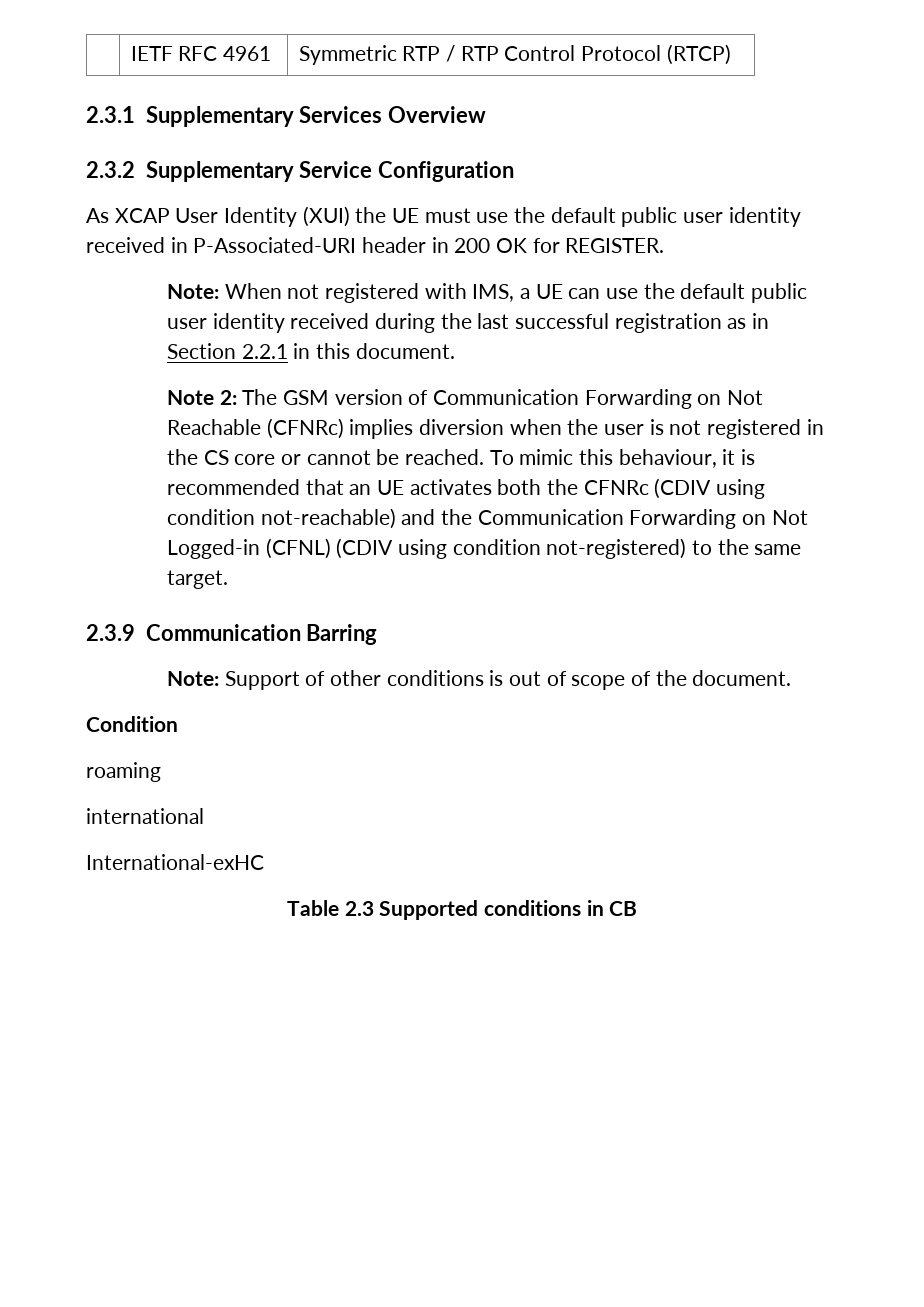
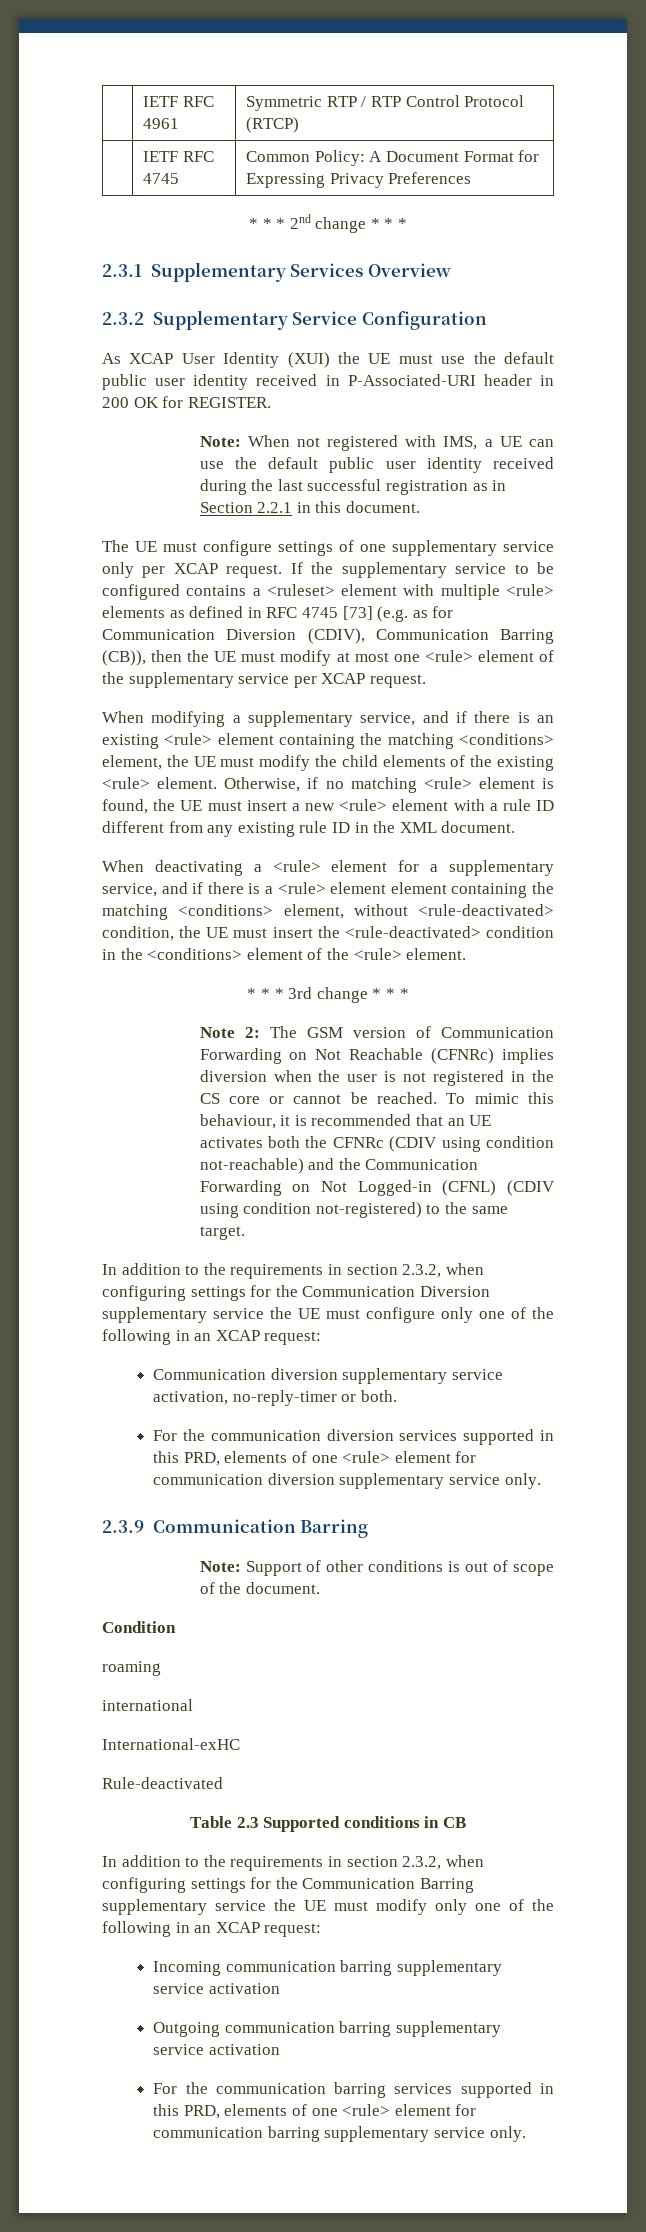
(731, 54) none -> [143,151,214,162] [143,173,180,184] [246,150,540,166] [246,172,472,188] [248,214,408,233] // | IETF RFC 4745 | Common Policy: A Document Format for Expressing Privacy Preferences // * * * 2nd change * * *
(455, 351) none -> [102,540,554,556] [102,562,554,578] [102,584,554,600] [102,606,454,622] [102,628,554,644] [102,650,554,666] [102,672,426,688] [102,711,554,727] [102,733,554,749] [102,755,554,771] [102,777,554,793] [102,799,554,814] [102,821,516,837] [102,860,554,876] [102,882,554,898] [102,904,554,920] [102,926,554,941] [102,948,467,960] [247,987,409,1003] // The UE must configure settings of one supplementary service only per XCAP request. If the supplementary service to be configured contains a <ruleset> element with multiple <rule> elements as defined in RFC 4745 [73] (e.g. as for Communication Diversion (CDIV), Communication Barring (CB)), then the UE must modify at most one <rule> element of the supplementary service per XCAP request. // When modifying a supplementary service, and if there is an existing <rule> element containing the matching <conditions> element, the UE must modify the child elements of the existing <rule> element. Otherwise, if no matching <rule> element is found, the UE must insert a new <rule> element with a rule ID different from any existing rule ID in the XML document. // When deactivating a <rule> element for a supplementary service, and if there is a <rule> element element containing the matching <conditions> element, without <rule-deactivated> condition, the UE must insert the <rule-deactivated> condition in the <conditions> element of the <rule> element. // * * * 3rd change * * *
(229, 579) none -> [102,1263,484,1279] [102,1285,490,1301] [102,1307,554,1323] [102,1329,322,1345] [153,1368,503,1384] [153,1390,397,1406] [153,1429,554,1445] [153,1451,477,1466] [153,1473,541,1489] // In addition to the requirements in section 2.3.2, when configuring settings for the Communication Diversion supplementary service the UE must configure only one of the following in an XCAP request: // Communication diversion supplementary service activation, no-reply-timer or both. // For the communication diversion services supported in this PRD, elements of one <rule> element for communication diversion supplementary service only.
(264, 862) none -> [102,1777,223,1789] // Rule-deactivated
(638, 908) none -> [102,1855,484,1871] [102,1877,474,1893] [102,1899,554,1915] [102,1921,322,1937] [153,1960,502,1976] [153,1983,280,1994] [153,2021,501,2037] [153,2044,280,2055] [153,2082,554,2098] [153,2104,477,2119] [153,2126,526,2142] // In addition to the requirements in section 2.3.2, when configuring settings for the Communication Barring supplementary service the UE must modify only one of the following in an XCAP request: // Incoming communication barring supplementary service activation // Outgoing communication barring supplementary service activation // For the communication barring services supported in this PRD, elements of one <rule> element for communication barring supplementary service only.

